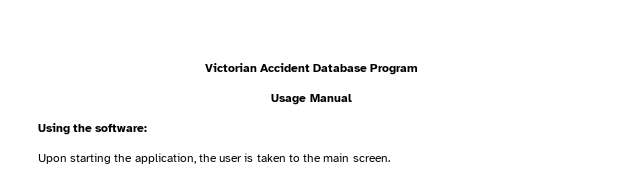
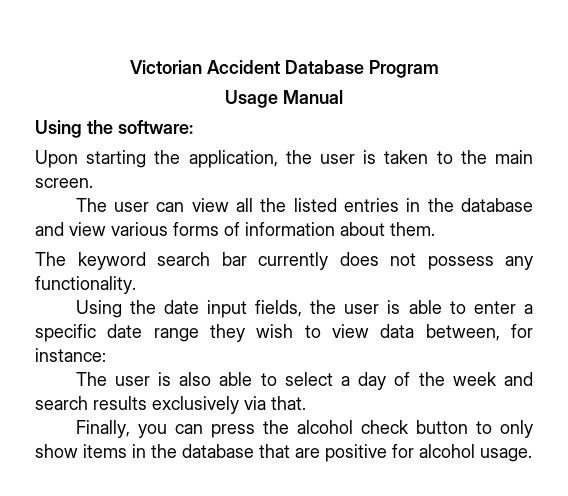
(390, 159) none -> [75,198,533,212] [35,222,435,236] [35,252,533,270] [35,276,136,294] [75,300,533,318] [35,324,533,342] [35,348,106,362] [75,372,533,390] [35,396,306,414] [75,420,533,438] [35,444,532,462] // The user can view all the listed entries in the database and view various forms of information about them. // The keyword search bar currently does not possess any functionality. // Using the date input fields, the user is able to enter a specific date range they wish to view data between, for instance: // The user is also able to select a day of the week and search results exclusively via that. // Finally, you can press the alcohol check button to only show items in the database that are positive for alcohol usage.

